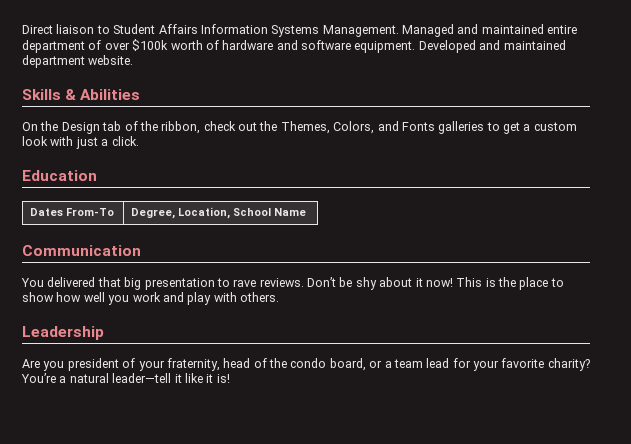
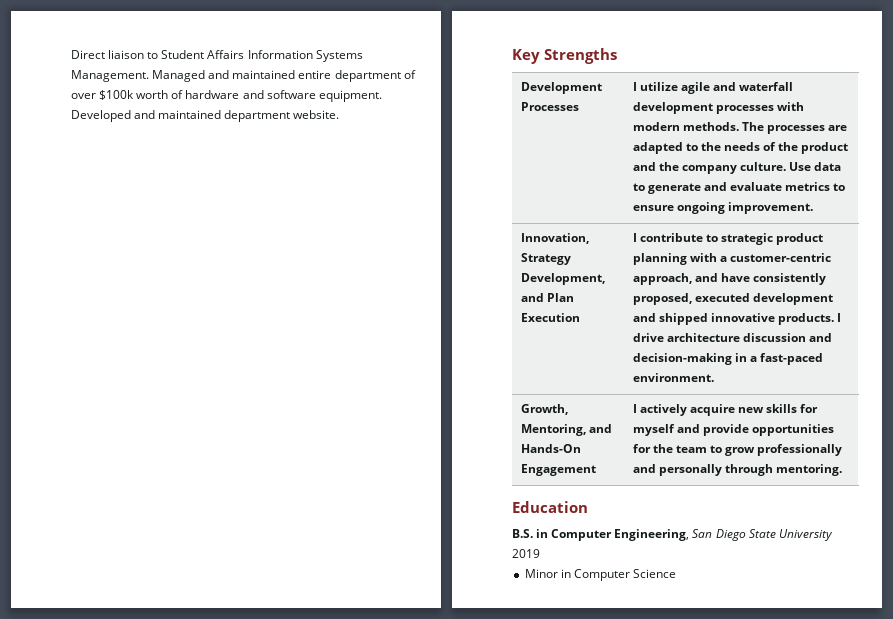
[22,89,141,100] [22,121,577,134] [22,136,139,149] [22,170,97,181] [29,208,114,216] [130,207,306,219] [22,245,141,256] [21,277,564,290] [22,292,279,305] [22,326,104,340] [22,358,590,371] [21,373,230,383] Skills & Abilities // On the Design tab of the ribbon, check out the Themes, Colors, and Fonts galleries to get a custom look with just a click. // Education // Dates From-To | Degree, Location, School Name // Communication // You delivered that big presentation to rave reviews. Don’t be shy about it now! This is the place to show how well you work and play with others. // Leadership // Are you president of your fraternity, head of the condo board, or a team lead for your favorite charity? You’re a natural leader—tell it like it is! -> [512,48,617,64] [520,82,602,94] [520,102,579,111] [632,82,794,94] [632,102,805,114] [632,122,848,134] [632,142,849,154] [632,162,842,174] [632,182,846,194] [632,202,814,214] [520,233,589,244] [520,253,571,265] [520,273,605,285] [520,293,574,302] [520,313,580,322] [632,233,824,245] [632,253,832,265] [632,273,827,285] [632,293,834,305] [632,313,842,325] [632,333,833,342] [632,353,824,365] [632,373,714,382] [520,404,568,415] [520,424,612,436] [520,444,581,453] [520,464,596,476] [632,404,819,416] [632,424,835,436] [632,444,843,456] [632,464,843,476] [512,501,588,513] [512,529,833,541] [512,549,540,558] [524,569,676,581] Key Strengths // Development Processes | I utilize agile and waterfall development processes with modern methods. The processes are adapted to the needs of the product and the company culture. Use data to generate and evaluate metrics to ensure ongoing improvement. // Innovation, Strategy Development, and Plan Execution | I contribute to strategic product planning with a customer-centric approach, and have consistently proposed, executed development and shipped innovative products. I drive architecture discussion and decision-making in a fast-paced environment. // Growth, Mentoring, and Hands-On Engagement | I actively acquire new skills for myself and provide opportunities for the team to grow professionally and personally through mentoring. // Education // B.S. in Computer Engineering, San Diego State University 2019 // Minor in Computer Science

